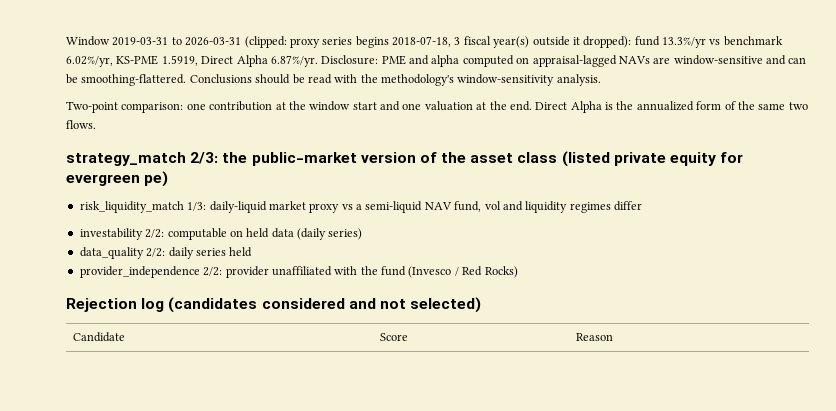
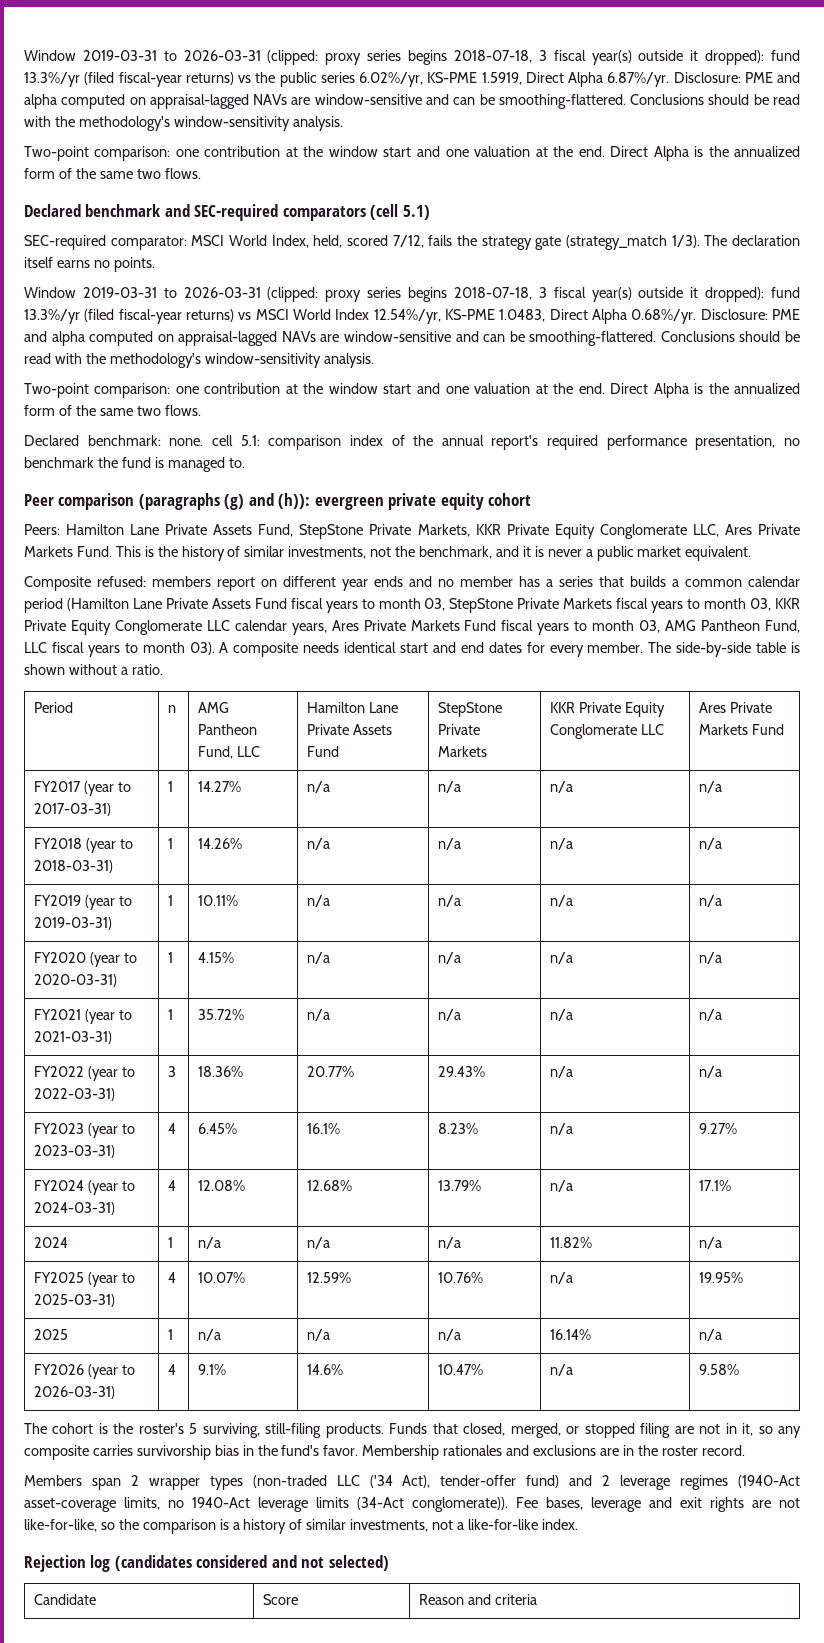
[709,36,783,46] vs benchmark -> [84,72,355,87] (filed fiscal-year returns) vs the public series
[66,151,744,167] [66,171,169,187] [79,201,642,213] [79,228,363,240] [79,247,253,259] [79,266,518,278] strategy_match 2/3: the public-market version of the asset class (listed private equity for evergreen pe) // risk_liquidity_match 1/3: daily-liquid market proxy vs a semi-liquid NAV fund, vol and liquidity regimes differ // investability 2/2: computable on held data (daily series) // data_quality 2/2: daily series held // provider_independence 2/2: provider unaffiliated with the fund (Invesco / Red Rocks) -> [24,204,430,221] [24,235,800,250] [24,257,155,272] [24,287,801,302] [24,309,801,324] [24,331,800,346] [24,353,374,368] [24,383,800,398] [24,405,201,416] [24,435,800,450] [24,457,245,472] [24,493,532,510] [24,524,801,539] [24,546,752,561] [24,576,800,591] [24,598,800,613] [24,620,801,635] [24,642,800,657] [24,664,163,675] [34,702,74,713] [168,705,177,713] [198,702,230,713] [198,724,258,735] [198,746,261,759] [307,702,399,713] [307,724,393,735] [307,746,340,757] [438,702,503,717] [438,724,481,735] [438,746,488,757] [550,702,666,717] [550,724,665,739] [699,702,773,713] [699,724,785,735] [34,781,132,796] [34,803,112,816] [168,781,174,792] [198,781,242,792] [307,781,331,793] [438,781,462,793] [550,781,574,793] [699,781,723,793] [34,838,134,853] [34,860,114,873] [168,838,174,849] [198,838,243,849] [307,838,331,850] [438,838,462,850] [550,838,574,850] [699,838,723,850] [34,895,133,910] [34,917,113,930] [168,895,174,906] [198,895,239,906] [307,895,331,907] [438,895,462,907] [550,895,574,907] [699,895,723,907] [34,952,138,967] [34,974,118,987] [168,952,174,963] [198,952,235,963] [307,952,331,964] [438,952,462,964] [550,952,574,964] [699,952,723,964] [34,1009,133,1024] [34,1031,113,1044] [168,1009,174,1020] [198,1009,245,1020] [307,1009,331,1021] [438,1009,462,1021] [550,1009,574,1021] [699,1009,723,1021] [34,1066,136,1081] [34,1088,116,1101] [168,1066,177,1077] [198,1066,244,1077] [307,1066,355,1077] [438,1066,486,1077] [550,1066,574,1078] [699,1066,723,1078] [34,1123,136,1138] [34,1145,116,1158] [168,1123,177,1134] [198,1123,238,1134] [307,1123,341,1134] [438,1123,479,1134] [550,1123,574,1135] [699,1123,738,1134] [34,1180,136,1195] [34,1202,116,1215] [168,1180,177,1191] [198,1180,246,1191] [307,1180,353,1191] [438,1180,482,1191] [550,1180,574,1192] [699,1180,732,1191] [34,1237,69,1248] [168,1237,174,1248] [198,1237,222,1249] [307,1237,331,1249] [438,1237,462,1249] [550,1237,593,1248] [699,1237,723,1249] [34,1272,136,1287] [34,1294,116,1307] [168,1272,177,1283] [198,1272,246,1283] [307,1272,352,1283] [438,1272,484,1283] [550,1272,574,1284] [699,1272,744,1283] [34,1329,69,1340] [168,1329,174,1340] [198,1329,222,1341] [307,1329,331,1341] [438,1329,462,1341] [550,1329,592,1340] [699,1329,723,1341] [34,1364,136,1379] [34,1386,116,1399] [168,1364,177,1375] [198,1364,227,1375] [307,1364,344,1375] [438,1364,484,1375] [550,1364,574,1376] [699,1364,740,1375] [24,1423,802,1438] [24,1445,745,1460] [24,1475,800,1490] [24,1497,800,1512] [24,1519,578,1534] Declared benchmark and SEC-required comparators (cell 5.1) // SEC-required comparator: MSCI World Index, held, scored 7/12, fails the strategy gate (strategy_match 1/3). The declaration itself earns no points. // Window 2019-03-31 to 2026-03-31 (clipped: proxy series begins 2018-07-18, 3 fiscal year(s) outside it dropped): fund 13.3%/yr (filed fiscal-year returns) vs MSCI World Index 12.54%/yr, KS-PME 1.0483, Direct Alpha 0.68%/yr. Disclosure: PME and alpha computed on appraisal-lagged NAVs are window-sensitive and can be smoothing-flattered. Conclusions should be read with the methodology's window-sensitivity analysis. // Two-point comparison: one contribution at the window start and one valuation at the end. Direct Alpha is the annualized form of the same two flows. // Declared benchmark: none. cell 5.1: comparison index of the annual report's required performance presentation, no benchmark the fund is managed to. // Peer comparison (paragraphs (g) and (h)): evergreen private equity cohort // Peers: Hamilton Lane Private Assets Fund, StepStone Private Markets, KKR Private Equity Conglomerate LLC, Ares Private Markets Fund. This is the history of similar investments, not the benchmark, and it is never a public market equivalent. // Composite refused: members report on different year ends and no member has a series that builds a common calendar period (Hamilton Lane Private Assets Fund fiscal years to month 03, StepStone Private Markets fiscal years to month 03, KKR Private Equity Conglomerate LLC calendar years, Ares Private Markets Fund fiscal years to month 03, AMG Pantheon Fund, LLC fiscal years to month 03). A composite needs identical start and end dates for every member. The side-by-side table is shown without a ratio. // Period | n | AMG Pantheon Fund, LLC | Hamilton Lane Private Assets Fund | StepStone Private Markets | KKR Private Equity Conglomerate LLC | Ares Private Markets Fund // FY2017 (year to 2017-03-31) | 1 | 14.27% | n/a | n/a | n/a | n/a // FY2018 (year to 2018-03-31) | 1 | 14.26% | n/a | n/a | n/a | n/a // FY2019 (year to 2019-03-31) | 1 | 10.11% | n/a | n/a | n/a | n/a // FY2020 (year to 2020-03-31) | 1 | 4.15% | n/a | n/a | n/a | n/a // FY2021 (year to 2021-03-31) | 1 | 35.72% | n/a | n/a | n/a | n/a // FY2022 (year to 2022-03-31) | 3 | 18.36% | 20.77% | 29.43% | n/a | n/a // FY2023 (year to 2023-03-31) | 4 | 6.45% | 16.1% | 8.23% | n/a | 9.27% // FY2024 (year to 2024-03-31) | 4 | 12.08% | 12.68% | 13.79% | n/a | 17.1% // 2024 | 1 | n/a | n/a | n/a | 11.82% | n/a // FY2025 (year to 2025-03-31) | 4 | 10.07% | 12.59% | 10.76% | n/a | 19.95% // 2025 | 1 | n/a | n/a | n/a | 16.14% | n/a // FY2026 (year to 2026-03-31) | 4 | 9.1% | 14.6% | 10.47% | n/a | 9.58% // The cohort is the roster's 5 surviving, still-filing products. Funds that closed, merged, or stopped filing are not in it, so any composite carries survivorship bias in the fund's favor. Membership rationales and exclusions are in the roster record. // Members span 2 wrapper types (non-traded LLC ('34 Act), tender-offer fund) and 2 leverage regimes (1940-Act asset-coverage limits, no 1940-Act leverage limits (34-Act conglomerate)). Fee bases, leverage and exit rights are not like-for-like, so the comparison is a history of similar investments, not a like-for-like index.
(613, 337) none -> [468,1594,538,1605] and criteria

